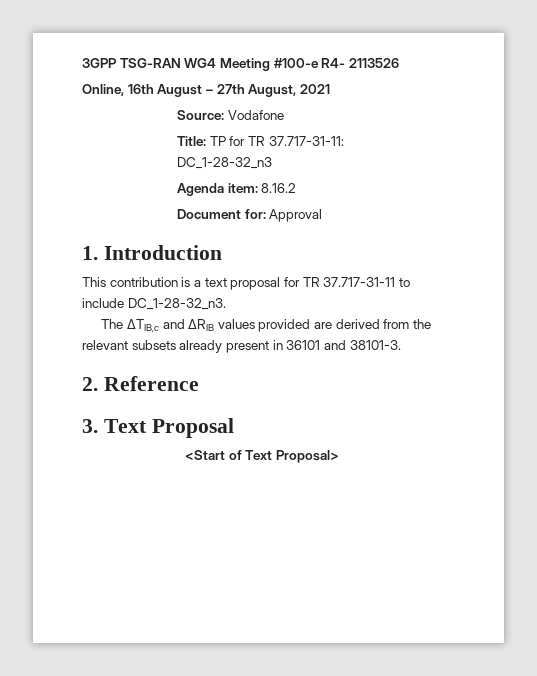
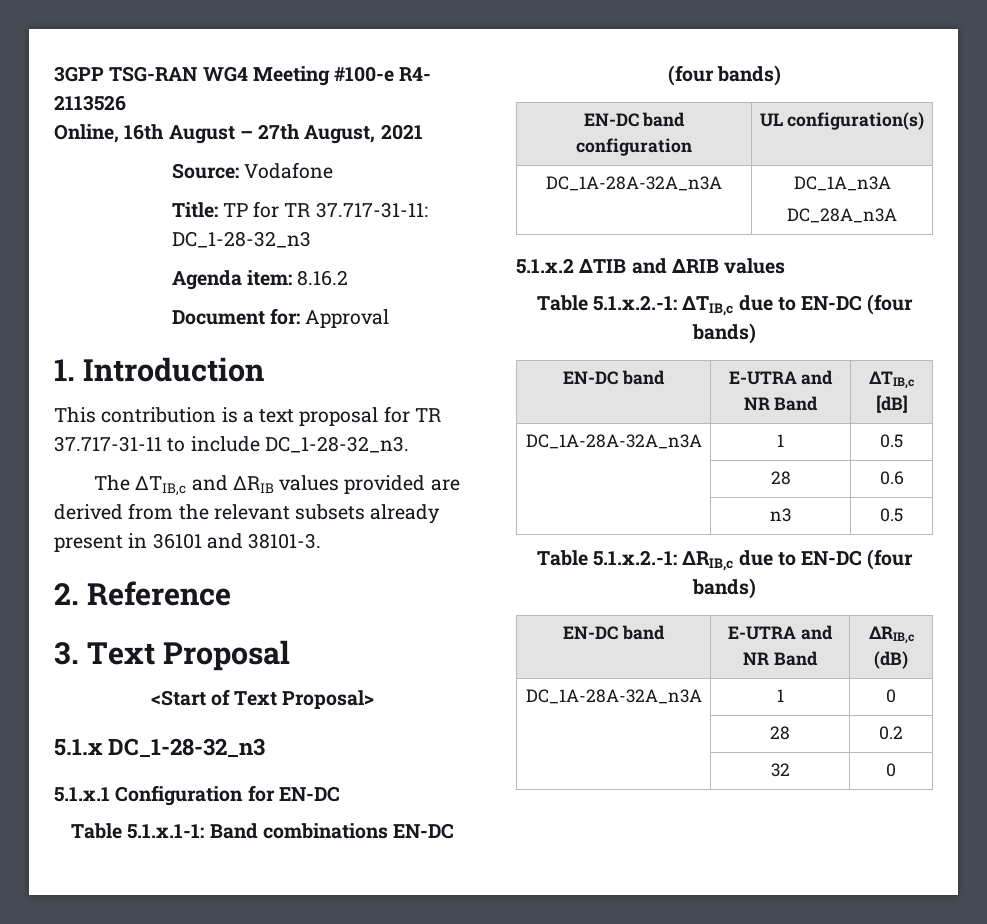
(339, 456) none -> [54,738,266,758] [54,785,340,806] [70,823,455,839] [667,65,782,86] [583,112,686,127] [576,138,692,156] [759,112,925,130] [546,176,722,191] [793,176,891,191] [787,208,897,223] [516,258,786,274] [536,294,914,316] [692,323,756,344] [563,370,665,385] [728,370,834,385] [743,396,819,411] [869,371,914,389] [875,395,908,413] [525,434,702,449] [777,434,784,447] [880,434,903,448] [770,471,791,485] [879,471,904,485] [770,508,791,522] [880,508,903,522] [536,549,914,571] [692,578,756,599] [563,625,665,640] [728,625,833,640] [743,651,818,666] [868,626,914,644] [874,651,908,669] [525,689,702,704] [776,689,784,702] [886,689,896,703] [770,726,790,740] [879,726,903,740] [770,763,790,777] [886,763,896,777] // 5.1.x DC_1-28-32_n3 // 5.1.x.1 Configuration for EN-DC // Table 5.1.x.1-1: Band combinations EN-DC (four bands) // EN-DC band configuration | UL configuration(s) // DC_1A-28A-32A_n3A | DC_1A_n3A // DC_28A_n3A // 5.1.x.2 ∆TIB and ∆RIB values // Table 5.1.x.2.-1: ΔTIB,c due to EN-DC (four bands) // EN-DC band | E-UTRA and NR Band | ΔTIB,c [dB] // DC_1A-28A-32A_n3A | 1 | 0.5 // | 28 | 0.6 // | n3 | 0.5 // Table 5.1.x.2.-1: ΔRIB,c due to EN-DC (four bands) // EN-DC band | E-UTRA and NR Band | ΔRIB,c (dB) // DC_1A-28A-32A_n3A | 1 | 0 // | 28 | 0.2 // | 32 | 0

